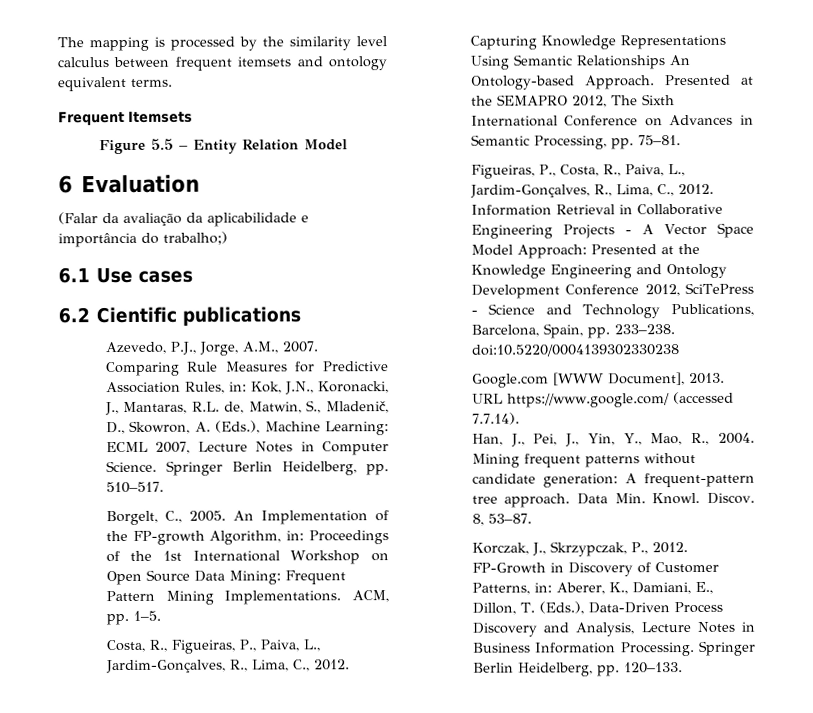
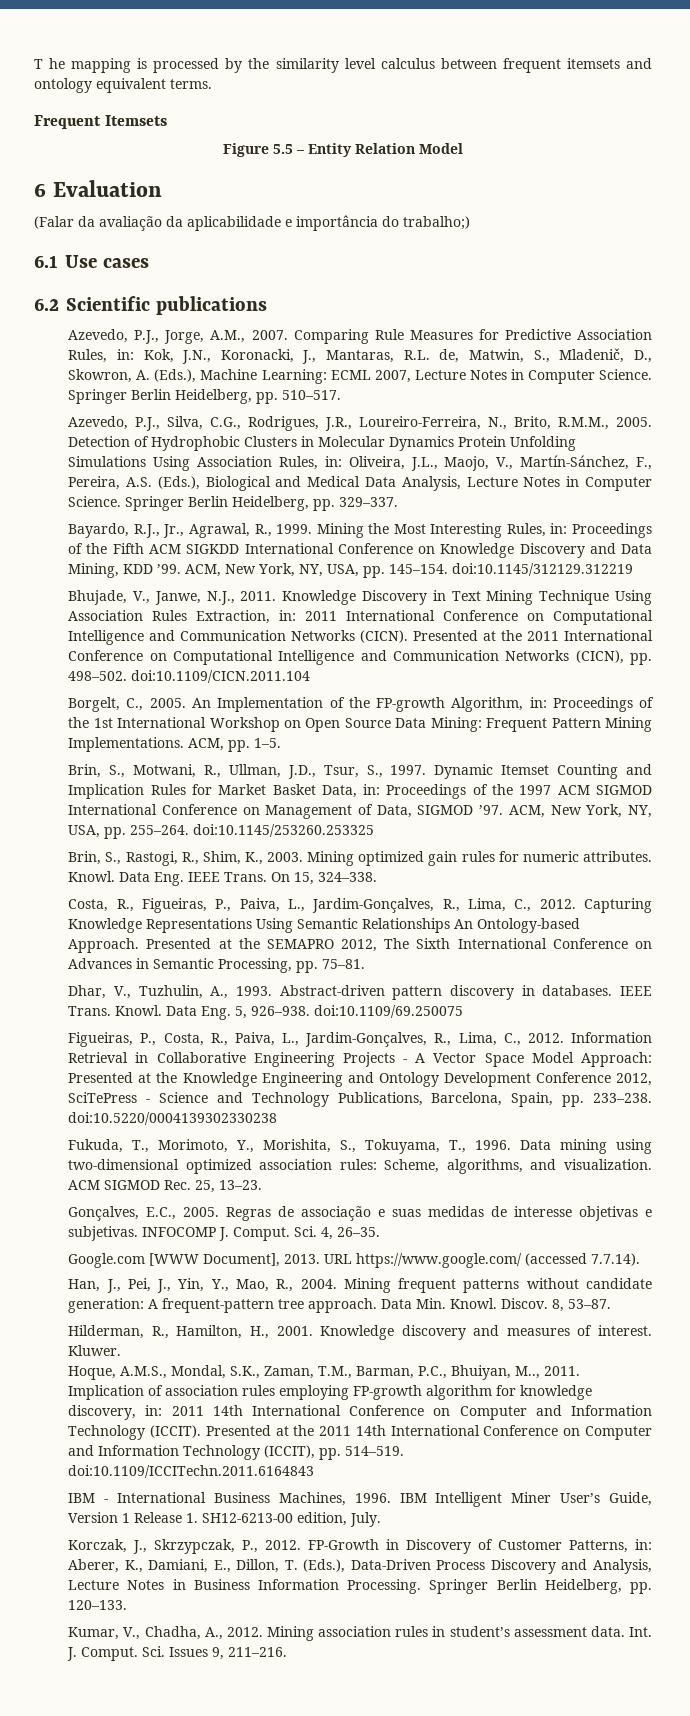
[57,37,84,48] The -> [34,58,66,69] T he
[96,306,178,324] Cientific -> [66,296,150,311] Scientific
(164, 487) none -> [68,416,653,431] [68,436,577,451] [68,455,652,471] [68,476,652,491] [68,496,399,511] [68,523,652,538] [68,543,652,558] [68,563,634,578] [68,590,652,605] [68,610,653,625] [68,630,653,645] [68,650,652,665] [68,670,311,683] // Azevedo, P.J., Silva, C.G., Rodrigues, J.R., Loureiro-Ferreira, N., Brito, R.M.M., 2005. Detection of Hydrophobic Clusters in Molecular Dynamics Protein Unfolding Simulations Using Association Rules, in: Oliveira, J.L., Maojo, V., Martín-Sánchez, F., Pereira, A.S. (Eds.), Biological and Medical Data Analysis, Lecture Notes in Computer Science. Springer Berlin Heidelberg, pp. 329–337. // Bayardo, R.J., Jr., Agrawal, R., 1999. Mining the Most Interesting Rules, in: Proceedings of the Fifth ACM SIGKDD International Conference on Knowledge Discovery and Data Mining, KDD ’99. ACM, New York, NY, USA, pp. 145–154. doi:10.1145/312129.312219 // Bhujade, V., Janwe, N.J., 2011. Knowledge Discovery in Text Mining Technique Using Association Rules Extraction, in: 2011 International Conference on Computational Intelligence and Communication Networks (CICN). Presented at the 2011 International Conference on Computational Intelligence and Communication Networks (CICN), pp. 498–502. doi:10.1109/CICN.2011.104
(161, 615) none -> [68,764,652,779] [68,784,652,799] [68,804,652,819] [68,824,375,839] [68,851,652,866] [68,871,378,886] // Brin, S., Motwani, R., Ullman, J.D., Tsur, S., 1997. Dynamic Itemset Counting and Implication Rules for Market Basket Data, in: Proceedings of the 1997 ACM SIGMOD International Conference on Management of Data, SIGMOD ’97. ACM, New York, NY, USA, pp. 255–264. doi:10.1145/253260.253325 // Brin, S., Rastogi, R., Shim, K., 2003. Mining optimized gain rules for numeric attributes. Knowl. Data Eng. IEEE Trans. On 15, 324–338.
(681, 140) none -> [68,985,652,1000] [68,1005,464,1020] // Dhar, V., Tuzhulin, A., 1993. Abstract-driven pattern discovery in databases. IEEE Trans. Knowl. Data Eng. 5, 926–938. doi:10.1109/69.250075
(680, 350) none -> [68,1139,652,1154] [68,1159,652,1174] [68,1180,263,1193] [68,1206,652,1221] [68,1226,381,1241] // Fukuda, T., Morimoto, Y., Morishita, S., Tokuyama, T., 1996. Data mining using two-dimensional optimized association rules: Scheme, algorithms, and visualization. ACM SIGMOD Rec. 25, 13–23. // Gonçalves, E.C., 2005. Regras de associação e suas medidas de interesse objetivas e subjetivas. INFOCOMP J. Comput. Sci. 4, 26–35.
(532, 518) none -> [68,1325,652,1340] [68,1345,122,1356] [68,1365,581,1380] [68,1385,593,1400] [68,1405,652,1420] [68,1425,652,1440] [68,1445,405,1460] [68,1465,315,1478] [68,1492,652,1507] [68,1512,382,1527] // Hilderman, R., Hamilton, H., 2001. Knowledge discovery and measures of interest. Kluwer. // Hoque, A.M.S., Mondal, S.K., Zaman, T.M., Barman, P.C., Bhuiyan, M.., 2011. Implication of association rules employing FP-growth algorithm for knowledge discovery, in: 2011 14th International Conference on Computer and Information Technology (ICCIT). Presented at the 2011 14th International Conference on Computer and Information Technology (ICCIT), pp. 514–519. doi:10.1109/ICCITechn.2011.6164843 // IBM - International Business Machines, 1996. IBM Intelligent Miner User’s Guide, Version 1 Release 1. SH12-6213-00 edition, July.
(683, 668) none -> [68,1626,652,1641] [67,1646,288,1661] // Kumar, V., Chadha, A., 2012. Mining association rules in student’s assessment data. Int. J. Comput. Sci. Issues 9, 211–216.

